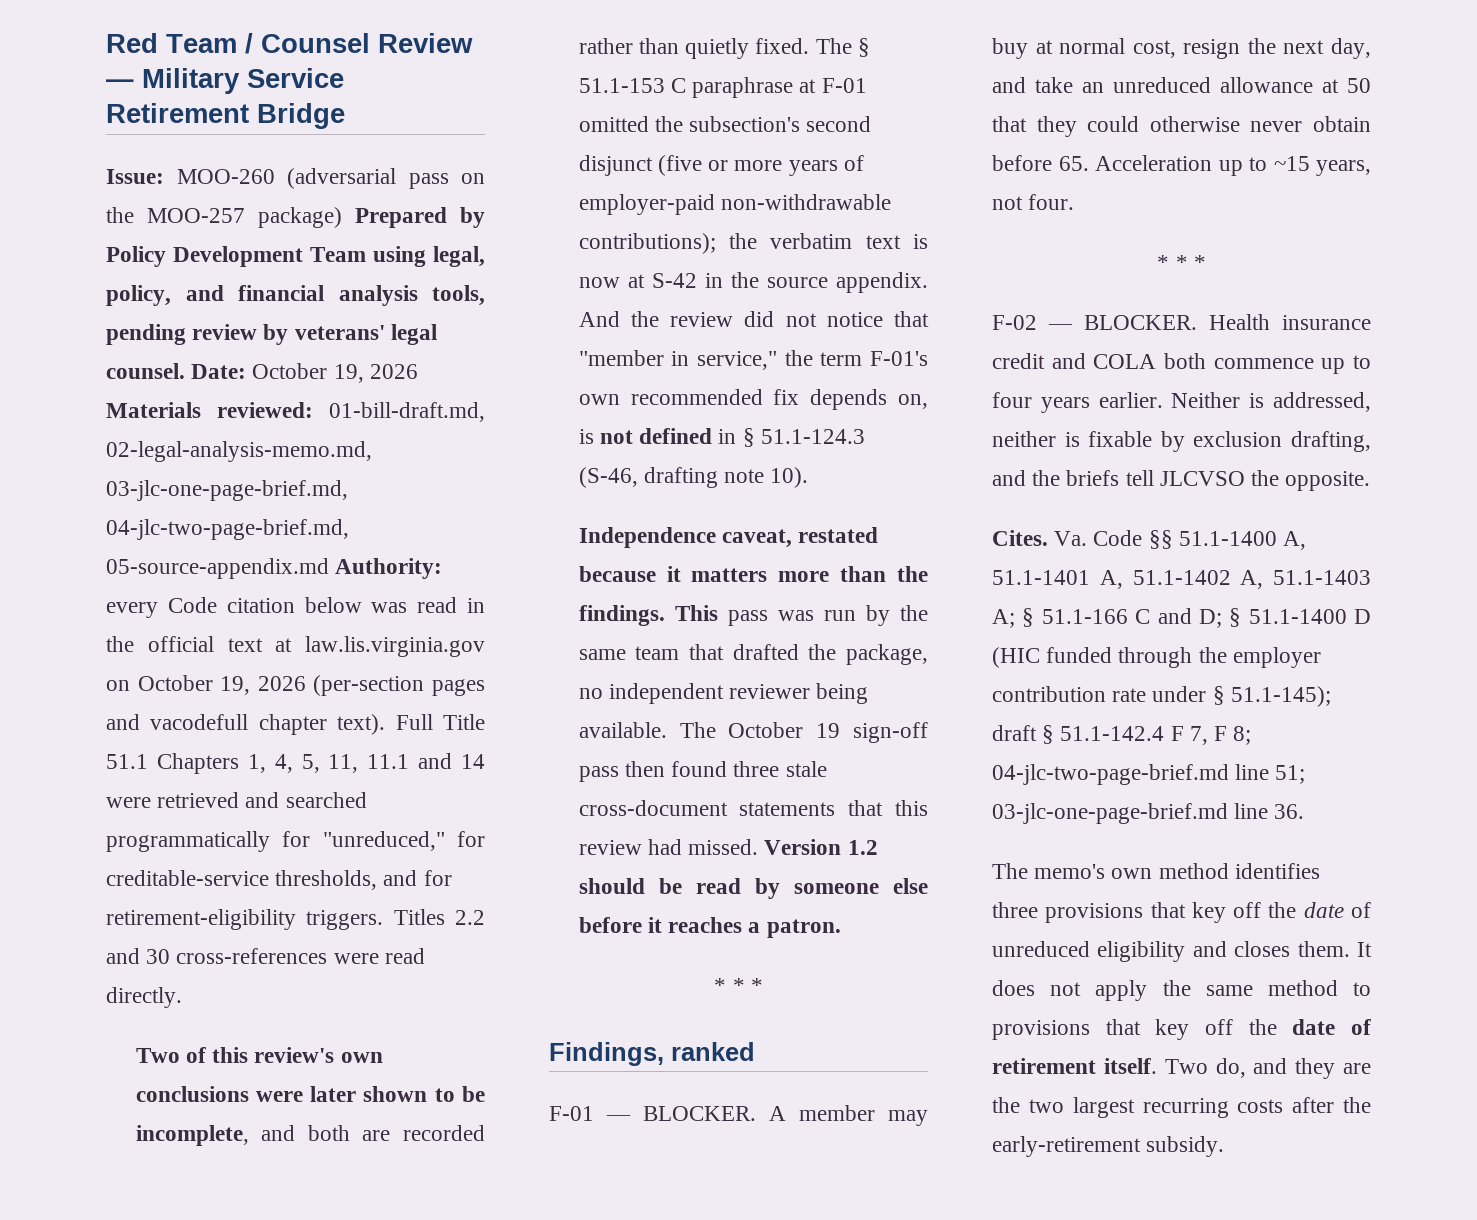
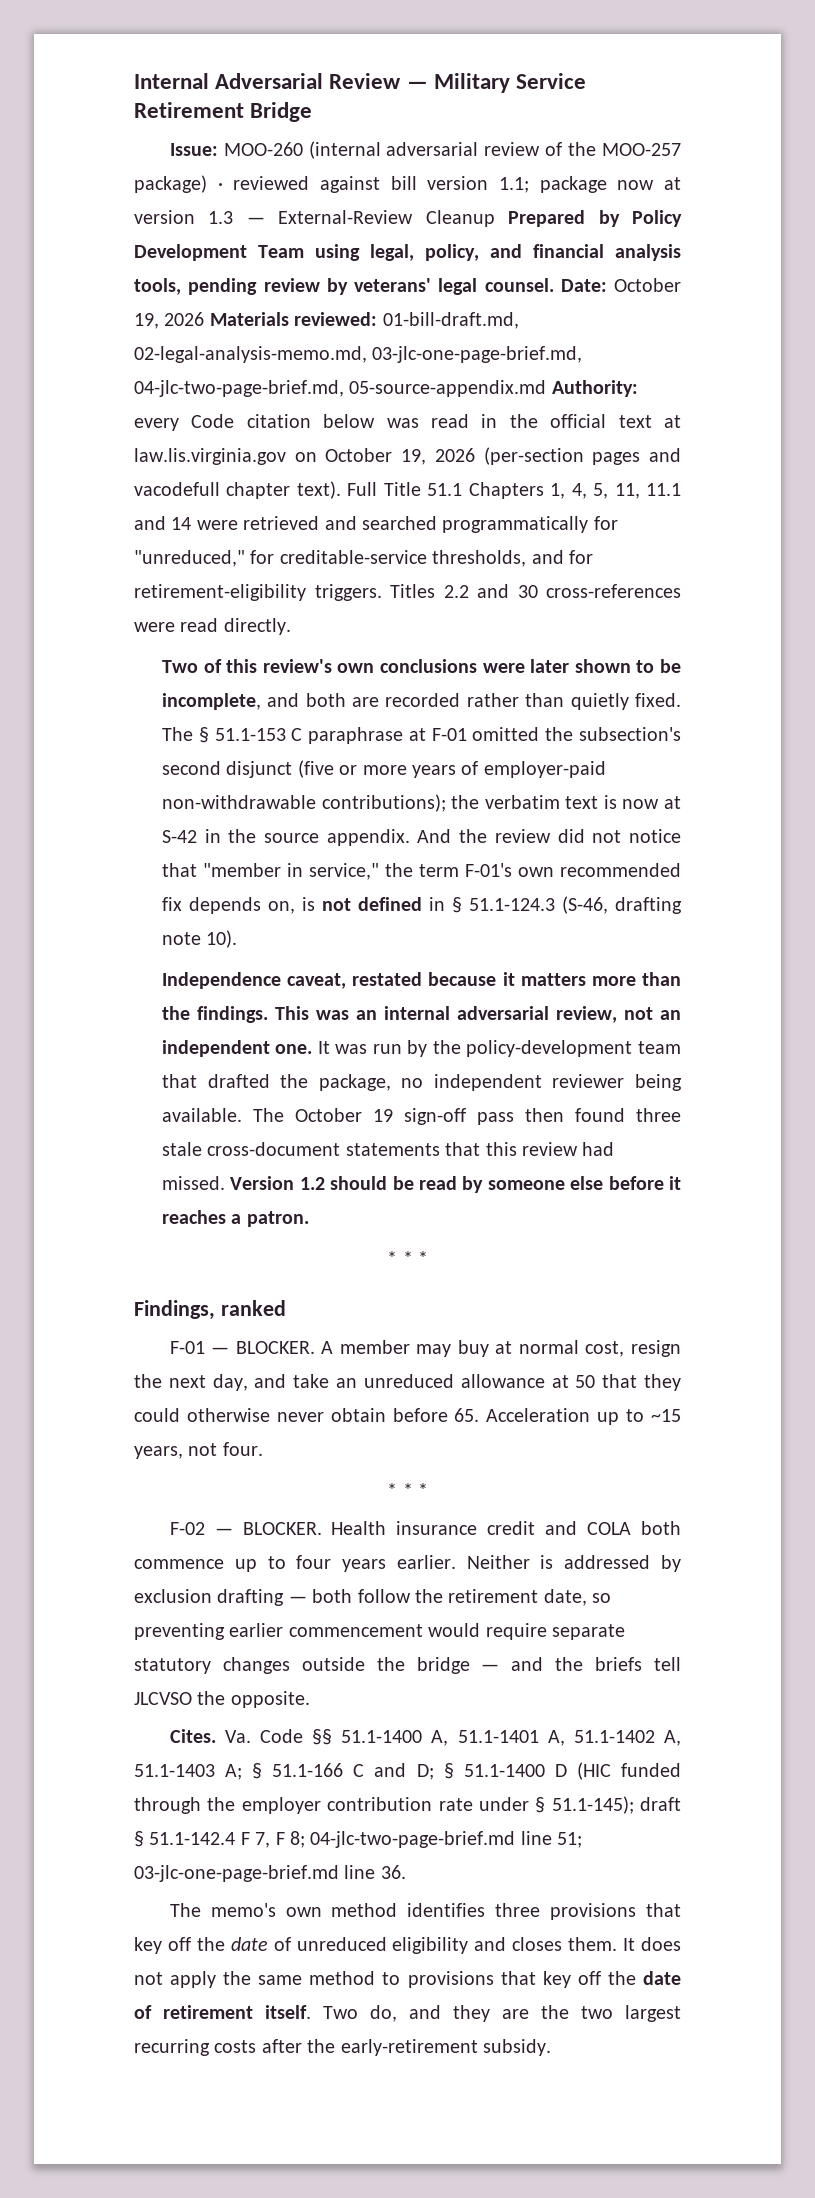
[106,33,370,54] Red Team / Counsel -> [134,73,324,89] Internal Adversarial
[287,168,485,189] [106,207,342,228] (adversarial pass on the MOO-257 package) -> [308,141,682,159] [134,175,681,193] [134,210,495,227] (internal adversarial review of the MOO-257 package) · reviewed against bill version 1.1; package now at version 1.3 — External-Review Cleanup
[727,610,768,626] pass -> [315,1006,681,1023] [161,1040,330,1057] was an internal adversarial review, not an independent one. It
[578,649,626,660] same -> [466,1040,633,1057] policy-development
[1273,392,1371,412] [992,431,1371,452] addressed, neither is fixable by exclusion drafting, -> [564,1555,681,1572] [134,1589,612,1606] [134,1623,625,1640] [134,1657,500,1674] addressed by exclusion drafting — both follow the retirement date, so preventing earlier commencement would require separate statutory changes outside the bridge —

